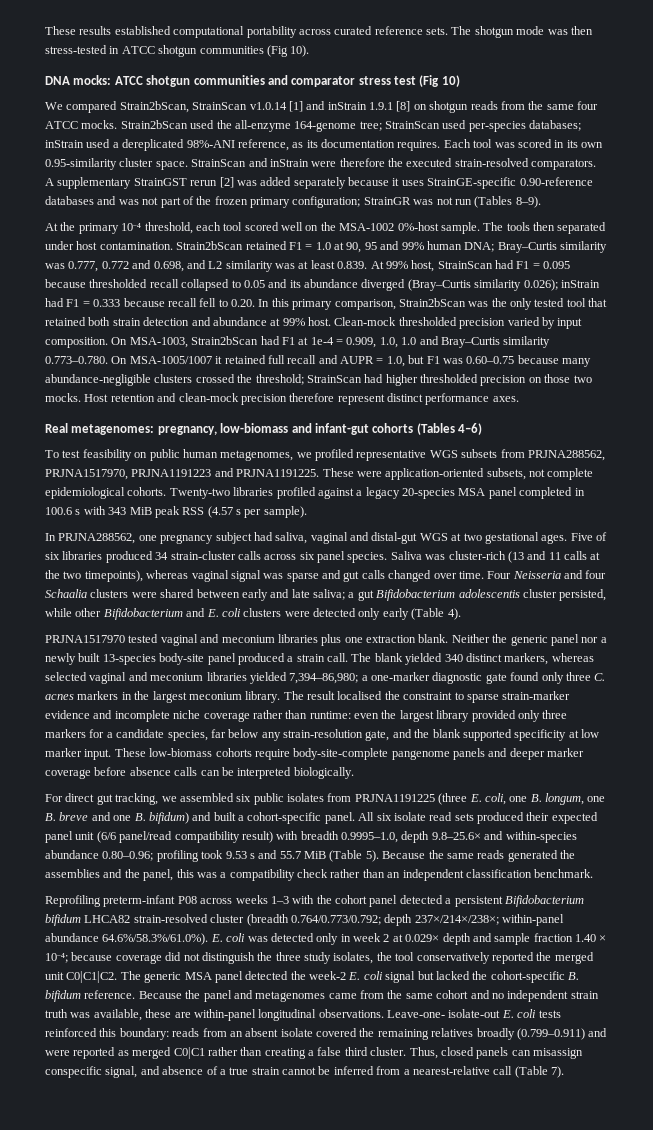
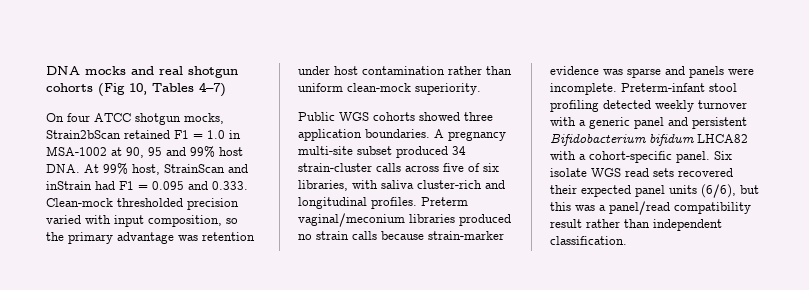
[45,26,593,38] [45,45,310,57] [45,75,460,87] [45,101,598,113] [45,120,582,132] [45,139,603,151] [45,158,597,170] [45,177,593,189] [45,196,541,208] [45,222,607,234] [45,241,173,250] These results established computational portability across curated reference sets. The shotgun mode was then stress-tested in ATCC shotgun communities (Fig 10). // DNA mocks: ATCC shotgun communities and comparator stress test (Fig 10) // We compared Strain2bScan, StrainScan v1.0.14 [1] and inStrain 1.9.1 [8] on shotgun reads from the same four ATCC mocks. Strain2bScan used the all-enzyme 164-genome tree; StrainScan used per-species databases; inStrain used a dereplicated 98%-ANI reference, as its documentation requires. Each tool was scored in its own 0.95-similarity cluster space. StrainScan and inStrain were therefore the executed strain-resolved comparators. A supplementary StrainGST rerun [2] was added separately because it uses StrainGE-specific 0.90-reference databases and was not part of the frozen primary configuration; StrainGR was not run (Tables 8–9). // At the primary 10⁻⁴ threshold, each tool scored well on the MSA-1002 0%-host sample. The tools then separated under host contamination. -> [46,66,238,78] [46,82,226,97] [46,113,224,125] DNA mocks and real shotgun cohorts (Fig 10, Tables 4–7) // On four ATCC shotgun mocks,
(331, 246) none -> [229,130,241,139] [46,146,107,156] in MSA-1002
[426,241,607,253] [45,260,368,272] human DNA; Bray–Curtis similarity was 0.777, 0.772 and 0.698, and L2 similarity was at least 0.839. -> [219,147,243,156] [46,164,80,173] host DNA.
(493, 265) none -> [228,164,248,173] [46,181,92,190] and inStrain
[45,279,600,291] [45,298,608,310] [45,317,583,329] [45,336,551,348] [45,355,591,367] [45,374,592,386] [45,393,519,405] [45,423,482,435] [45,449,605,461] [45,468,594,480] [45,487,585,499] [45,506,307,518] [45,532,607,544] [45,551,103,560] because thresholded recall collapsed to 0.05 and its abundance diverged (Bray–Curtis similarity 0.026); inStrain had F1 = 0.333 because recall fell to 0.20. In this primary comparison, Strain2bScan was the only tested tool that retained both strain detection and abundance at 99% host. Clean-mock thresholded precision varied by input composition. On MSA-1003, Strain2bScan had F1 at 1e-4 = 0.909, 1.0, 1.0 and Bray–Curtis similarity 0.773–0.780. On MSA-1005/1007 it retained full recall and AUPR = 1.0, but F1 was 0.60–0.75 because many abundance-negligible clusters crossed the threshold; StrainScan had higher thresholded precision on those two mocks. Host retention and clean-mock precision therefore represent distinct performance axes. // Real metagenomes: pregnancy, low-biomass and infant-gut cohorts (Tables 4–6) // To test feasibility on public human metagenomes, we profiled representative WGS subsets from PRJNA288562, PRJNA1517970, PRJNA1191223 and PRJNA1191225. These were application-oriented subsets, not complete epidemiological cohorts. Twenty-two libraries profiled against a legacy 20-species MSA panel completed in 100.6 s with 343 MiB peak RSS (4.57 s per sample). // In PRJNA288562, one pregnancy subject had saliva, vaginal and distal-gut WGS at two gestational ages. Five of six libraries -> [188,181,248,190] [46,198,239,210] [46,215,238,227] [46,232,255,244] [298,66,512,75] [298,83,481,95] [298,112,493,121] [298,129,506,141] [298,146,392,155] and 0.333. Clean-mock thresholded precision varied with input composition, so the primary advantage was retention under host contamination rather than uniform clean-mock superiority. // Public WGS cohorts showed three application boundaries. A pregnancy multi-site subset
[299,551,601,563] [45,570,607,582] [45,589,607,601] [45,608,461,620] [45,634,607,646] [45,653,594,665] [45,672,606,684] [45,691,571,703] [45,710,568,722] [45,729,599,741] [45,748,585,760] [45,767,354,779] [45,793,606,805] [45,812,598,824] [45,831,577,843] [45,850,575,862] [45,869,594,881] [45,895,584,907] [45,914,564,926] [45,933,607,945] [45,952,594,964] [45,971,579,983] [45,990,599,1002] [45,1009,561,1021] [45,1028,608,1040] [45,1047,583,1059] [45,1066,564,1078] six panel species. Saliva was cluster-rich (13 and 11 calls at the two timepoints), whereas vaginal signal was sparse and gut calls changed over time. Four Neisseria and four Schaalia clusters were shared between early and late saliva; a gut Bifidobacterium adolescentis cluster persisted, while other Bifidobacterium and E. coli clusters were detected only early (Table 4). // PRJNA1517970 tested vaginal and meconium libraries plus one extraction blank. Neither the generic panel nor a newly built 13-species body-site panel produced a strain call. The blank yielded 340 distinct markers, whereas selected vaginal and meconium libraries yielded 7,394–86,980; a one-marker diagnostic gate found only three C. acnes markers in the largest meconium library. The result localised the constraint to sparse strain-marker evidence and incomplete niche coverage rather than runtime: even the largest library provided only three markers for a candidate species, far below any strain-resolution gate, and the blank supported specificity at low marker input. These low-biomass cohorts require body-site-complete pangenome panels and deeper marker coverage before absence calls can be interpreted biologically. // For direct gut tracking, we assembled six public isolates from PRJNA1191225 (three E. coli, one B. longum, one B. breve and one B. bifidum) and built a cohort-specific panel. All six isolate read sets produced their expected panel unit (6/6 panel/read compatibility result) with breadth 0.9995–1.0, depth 9.8–25.6× and within-species abundance 0.80–0.96; profiling took 9.53 s and 55.7 MiB (Table 5). Because the same reads generated the assemblies and the panel, this was a compatibility check rather than an independent classification benchmark. // Reprofiling preterm-infant P08 across weeks 1–3 with the cohort panel detected a persistent Bifidobacterium bifidum LHCA82 strain-resolved cluster (breadth 0.764/0.773/0.792; depth 237×/214×/238×; within-panel abundance 64.6%/58.3%/61.0%). E. coli was detected only in week 2 at 0.029× depth and sample fraction 1.40 × 10⁻⁴; because coverage did not distinguish the three study isolates, the tool conservatively reported the merged unit C0|C1|C2. The generic MSA panel detected the week-2 E. coli signal but lacked the cohort-specific B. bifidum reference. Because the panel and metagenomes came from the same cohort and no independent strain truth was available, these are within-panel longitudinal observations. Leave-one- isolate-out E. coli tests reinforced this boundary: reads from an absent isolate covered the remaining relatives broadly (0.799–0.911) and were reported as merged C0|C1 rather than creating a false third cluster. Thus, closed panels can misassign conspecific signal, and absence of a true strain cannot be inferred from a nearest-relative call (Table 7). -> [443,163,499,172] [298,180,505,191] [298,197,468,209] [298,213,511,227] [298,231,504,240] [550,66,754,78] [550,83,737,95] [550,100,747,112] [550,117,747,129] [550,133,748,146] [550,151,732,163] [550,168,733,177] [550,184,759,198] [550,201,751,215] [550,219,722,231] [550,236,627,245] five of six libraries, with saliva cluster-rich and longitudinal profiles. Preterm vaginal/meconium libraries produced no strain calls because strain-marker evidence was sparse and panels were incomplete. Preterm-infant stool profiling detected weekly turnover with a generic panel and persistent Bifidobacterium bifidum LHCA82 with a cohort-specific panel. Six isolate WGS read sets recovered their expected panel units (6/6), but this was a panel/read compatibility result rather than independent classification.

